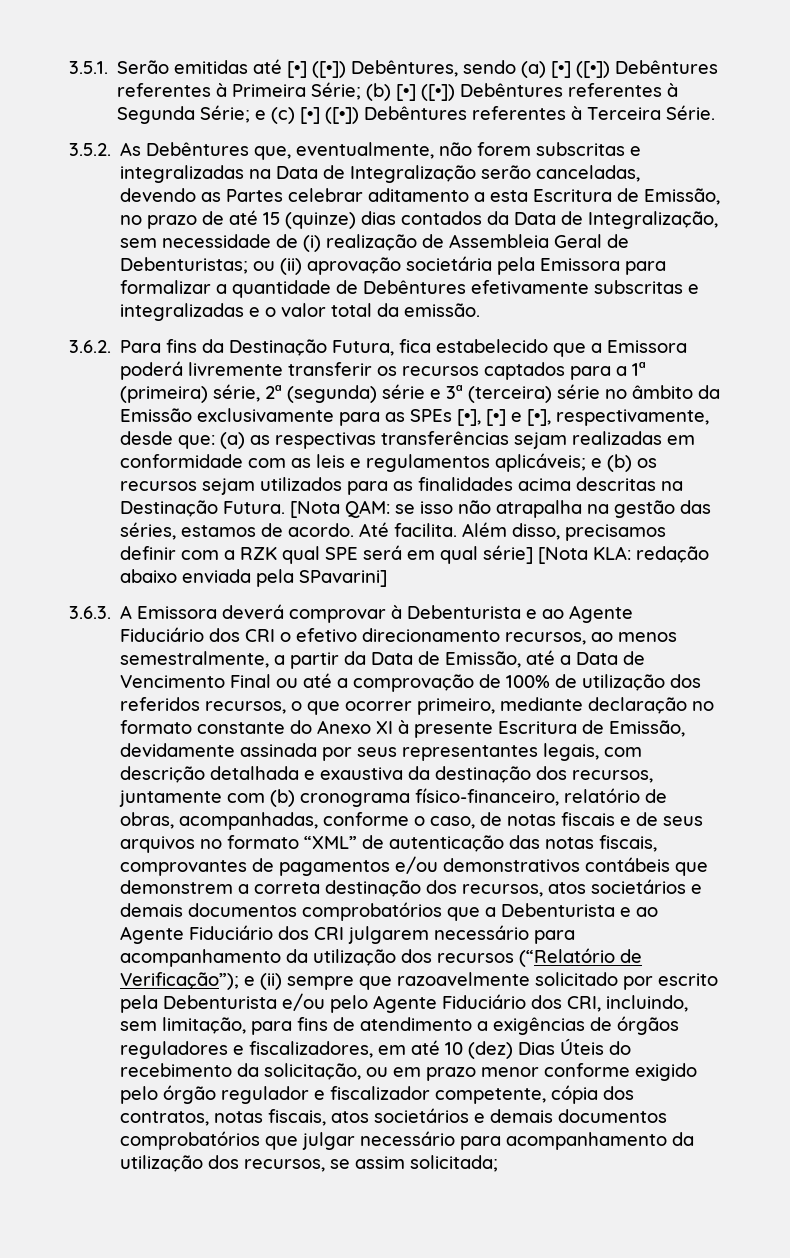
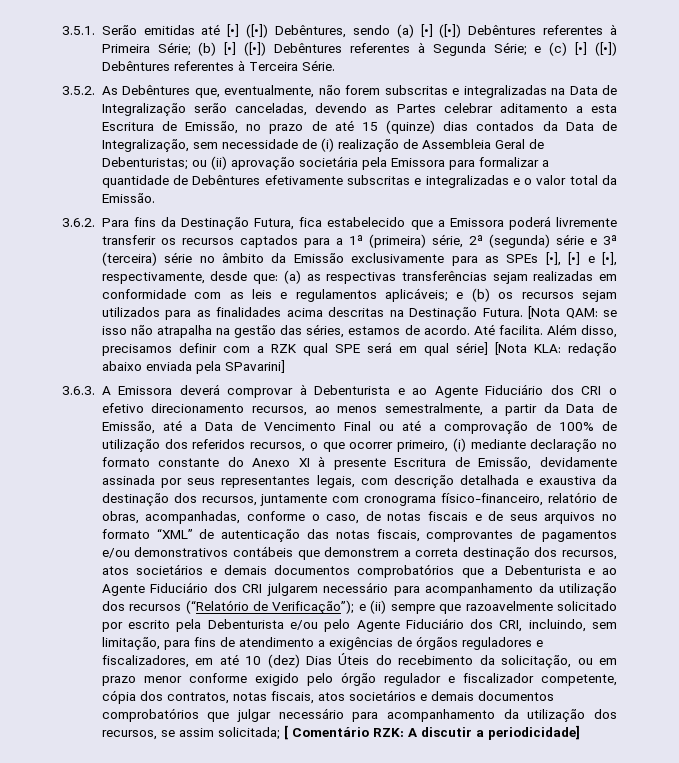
[404,303,481,317] emissão. -> [101,193,155,203] Emissão.
(496, 706) none -> [452,438,466,452] (i)
[270,789,296,807] (b) -> (360, 499) none
(499, 1163) none -> [283,725,580,740] [ Comentário RZK: A discutir a periodicidade]

